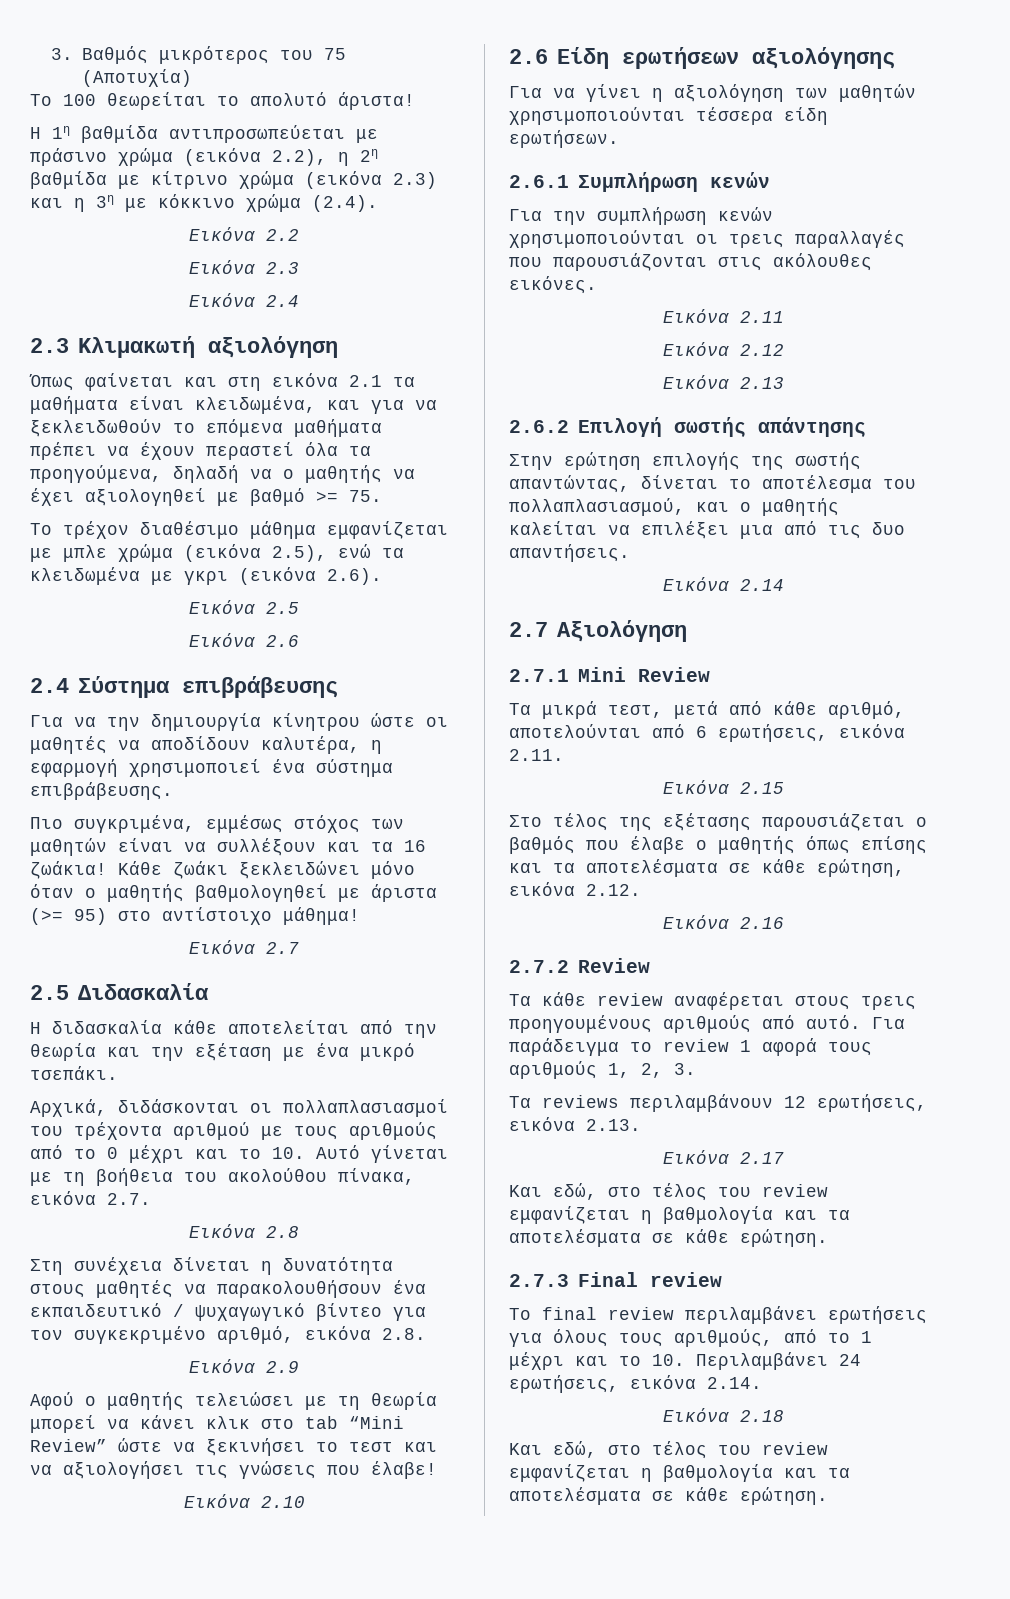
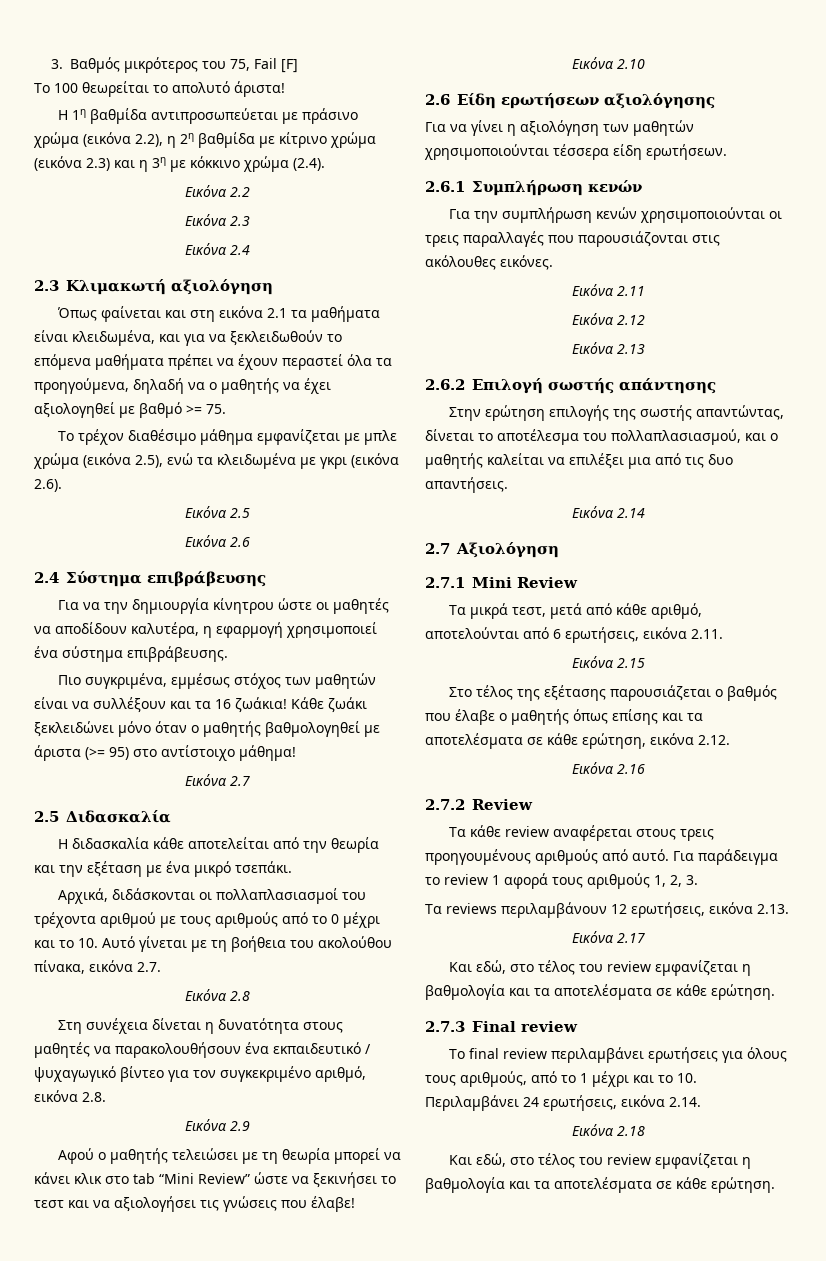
[323,48,346,60] [81,69,192,87] 75 (Αποτυχία) -> [230,58,299,73] 75, Fail [F]

